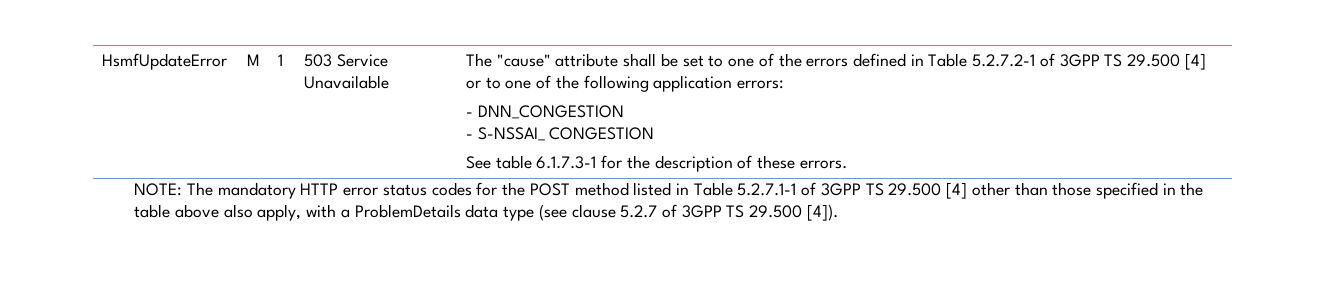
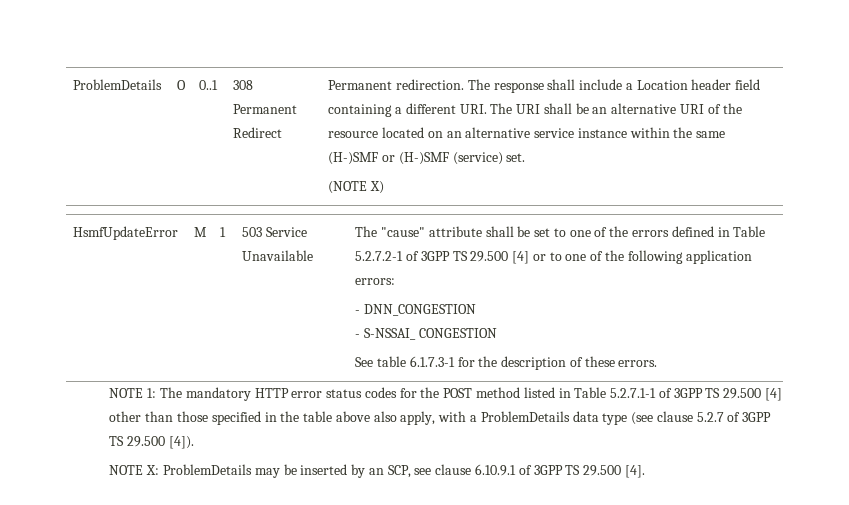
(102, 61) none -> [73,79,163,90] [177,80,186,90] [199,80,219,90] [233,80,254,90] [233,104,298,114] [233,127,283,138] [328,79,761,93] [328,103,742,117] [328,127,726,138] [328,152,526,165] [328,181,385,194] ProblemDetails | O | 0..1 | 308 Permanent Redirect | Permanent redirection. The response shall include a Location header field containing a different URI. The URI shall be an alternative URI of the resource located on an alternative service instance within the same (H-)SMF or (H-)SMF (service) set. // (NOTE X) //
[134,183,183,196] NOTE: -> [109,388,157,398] NOTE 1:
(838, 212) none -> [109,464,645,478] // NOTE X: ProblemDetails may be inserted by an SCP, see clause 6.10.9.1 of 3GPP TS 29.500 [4].

